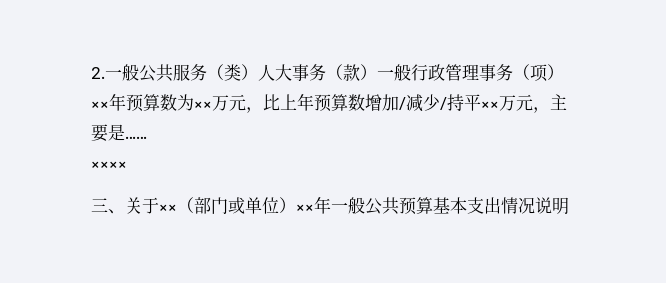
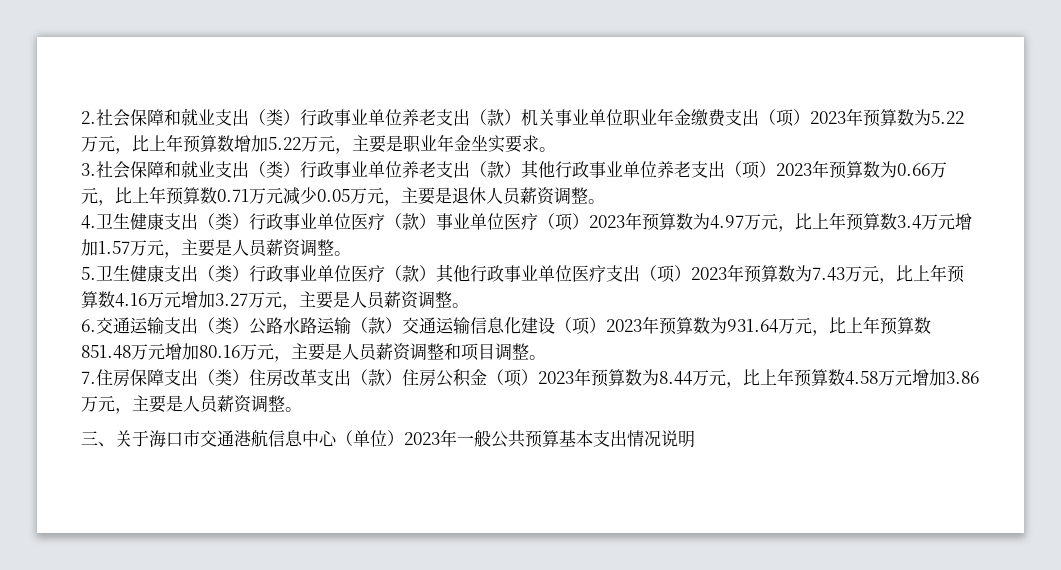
[105,64,564,82] [91,93,212,112] 一般公共服务（类）人大事务（款）一般行政管理事务（项）××年预算数为×× -> [96,108,964,127] 社会保障和就业支出（类）行政事业单位养老支出（款）机关事业单位职业年金缴费支出（项）2023年预算数为5.22
[399,94,567,113] [91,124,147,142] [91,161,127,169] [91,197,314,214] /减少/持平××万元，主要是…… // ×××× // 三、关于××（部门或单位）×× -> [268,134,556,154] [81,160,947,179] [81,186,605,206] [81,212,972,232] [81,239,351,258] [81,264,964,284] [81,291,469,310] [81,316,931,336] [81,343,546,362] [81,368,979,388] [81,395,302,414] [81,430,440,448] 5.22万元，主要是职业年金坐实要求。 // 3.社会保障和就业支出（类）行政事业单位养老支出（款）其他行政事业单位养老支出（项）2023年预算数为0.66万元，比上年预算数0.71万元减少0.05万元，主要是退休人员薪资调整。 // 4.卫生健康支出（类）行政事业单位医疗（款）事业单位医疗（项）2023年预算数为4.97万元，比上年预算数3.4万元增加1.57万元，主要是人员薪资调整。 // 5.卫生健康支出（类）行政事业单位医疗（款）其他行政事业单位医疗支出（项）2023年预算数为7.43万元，比上年预算数4.16万元增加3.27万元，主要是人员薪资调整。 // 6.交通运输支出（类）公路水路运输（款）交通运输信息化建设（项）2023年预算数为931.64万元，比上年预算数851.48万元增加80.16万元，主要是人员薪资调整和项目调整。 // 7.住房保障支出（类）住房改革支出（款）住房公积金（项）2023年预算数为8.44万元，比上年预算数4.58万元增加3.86万元，主要是人员薪资调整。 // 三、关于海口市交通港航信息中心（单位）2023

